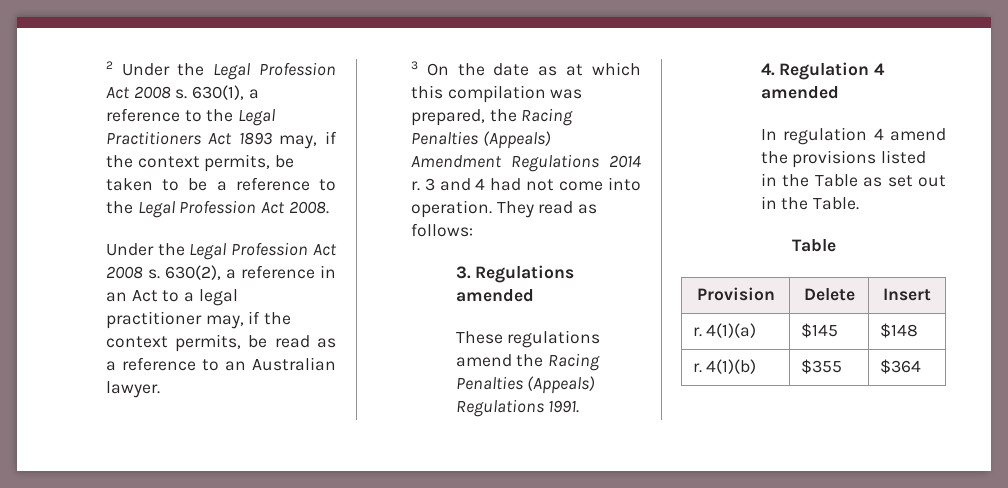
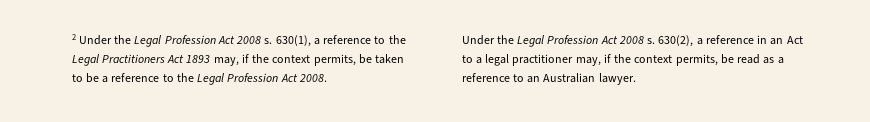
[410,61,641,76] [410,85,583,103] [410,108,574,126] [410,131,551,149] [410,154,641,172] [410,177,641,191] [410,200,597,218] [410,223,473,237] [455,265,575,283] [455,289,534,302] [455,330,601,348] [455,353,600,371] [455,376,596,394] [455,399,580,417] [760,62,885,80] [760,86,839,99] [760,127,946,145] [760,150,926,168] [760,173,946,187] [760,196,859,210] [791,239,836,252] [696,287,775,301] [803,288,855,301] [883,288,931,301] [692,323,757,338] [800,323,838,338] [879,323,918,338] [692,359,757,374] [800,359,842,374] [879,359,921,374] // 3 On the date as at which this compilation was prepared, the Racing Penalties (Appeals) Amendment Regulations 2014 r. 3 and 4 had not come into operation. They read as follows: // 3. Regulations amended // These regulations amend the Racing Penalties (Appeals) Regulations 1991. // 4. Regulation 4 amended // In regulation 4 amend the provisions listed in the Table as set out in the Table. // Table // Provision | Delete | Insert // r. 4(1)(a) | $145 | $148 // r. 4(1)(b) | $355 | $364 -> (636, 79) none

